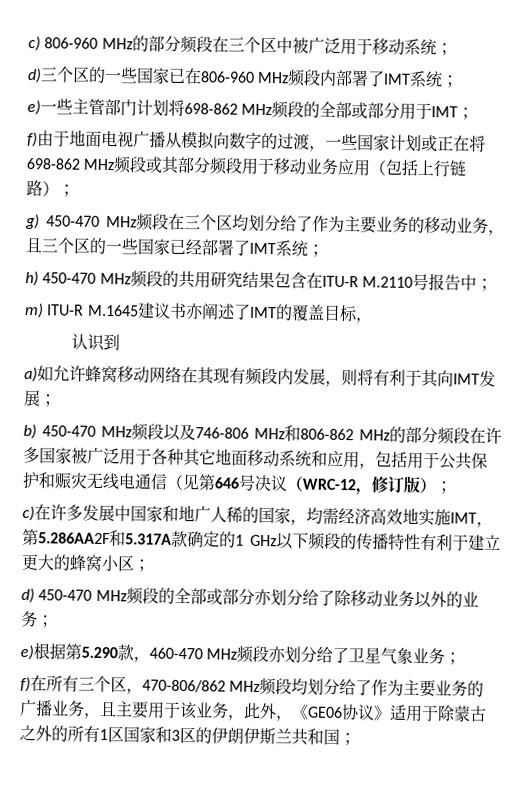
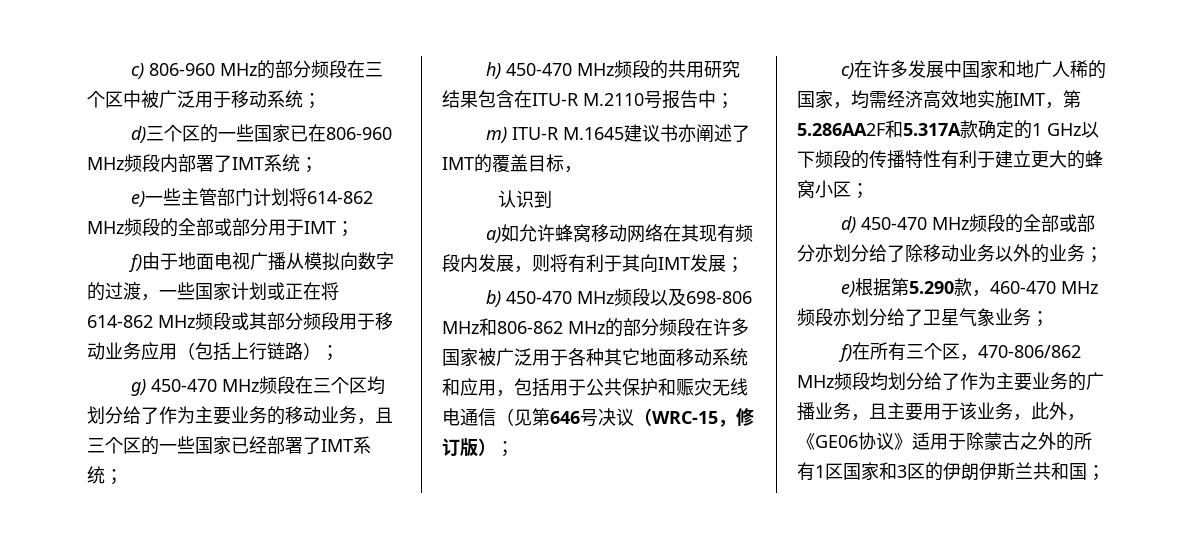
[184,102,238,115] 698-862 -> [307,191,374,204] 614-862
[26,158,80,170] 698-862 -> [87,315,153,328] 614-862
[195,427,249,439] 746-806 -> [686,291,753,304] 698-806
[302,478,356,491] WRC-12 -> [652,411,718,424] WRC-15

